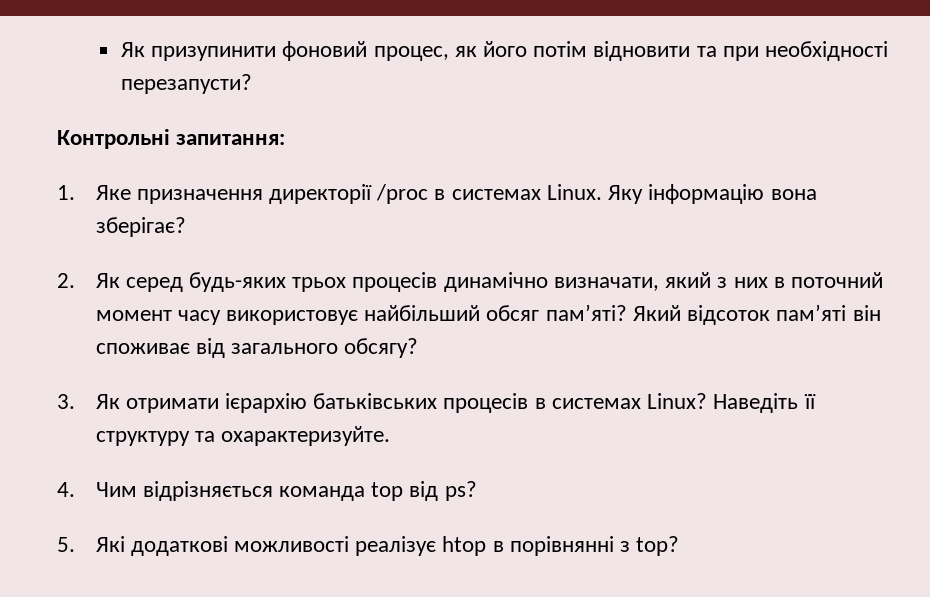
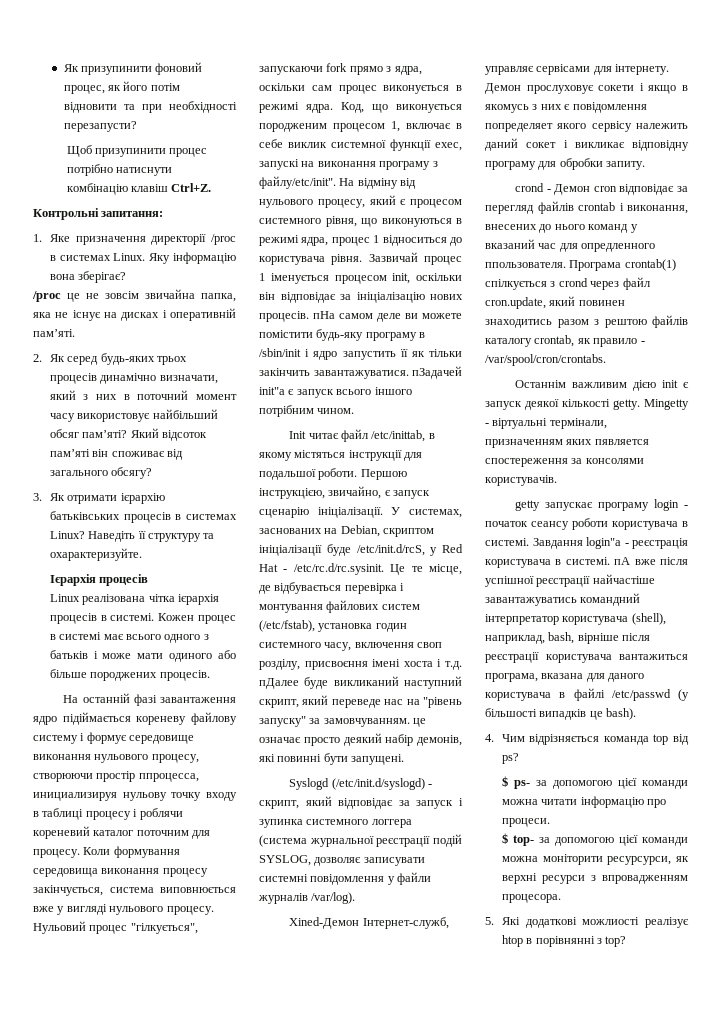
(252, 84) none -> [66,145,208,157] [66,164,172,176] [66,183,212,195] // Щоб призупинити процес потрібно натиснути комбінацію клавіш Ctrl+Z.
(186, 227) none -> [32,289,236,302] [33,308,236,321] [33,329,75,337] // /proc це не зовсім звичайна папка, яка не існує на дисках і оперативній пам’яті.
(391, 436) none -> [49,574,149,586] [49,594,219,605] [49,613,236,624] [49,632,209,643] [49,650,236,662] [49,669,210,681] [63,693,236,706] [33,712,237,725] [33,732,195,744] [33,754,199,763] [33,771,199,782] [33,792,237,801] [33,808,183,820] [33,826,211,839] [33,846,180,858] [33,868,208,877] [33,885,236,896] [33,904,214,915] [33,921,198,934] [259,63,422,75] [259,83,462,94] [259,102,462,113] [259,121,462,132] [259,139,462,151] [259,159,438,170] [259,176,417,189] [259,195,462,208] [259,216,462,227] [259,235,462,246] [259,252,462,265] [259,273,462,284] [259,292,463,303] [259,311,462,322] [259,329,426,341] [259,348,462,360] [259,366,462,379] [259,387,412,398] [259,405,355,417] [289,429,435,442] [259,450,423,461] [259,468,407,480] [259,486,431,499] [259,507,462,518] [259,525,435,537] [259,544,463,556] [259,563,462,575] [259,582,405,594] [259,600,420,613] [259,620,407,632] [259,642,443,651] [259,659,462,670] [259,676,462,689] [259,695,462,708] [259,716,427,727] [259,733,462,746] [259,753,405,765] [289,778,433,790] [259,796,463,809] [259,819,412,828] [259,834,462,847] [259,855,425,866] [259,872,432,885] [258,892,356,904] [289,917,449,929] [485,64,670,75] [485,83,688,94] [485,102,647,113] [485,121,688,132] [485,138,689,151] [485,158,646,170] [515,183,688,195] [485,201,688,214] [485,224,638,233] [485,239,656,252] [485,259,676,271] [485,277,650,290] [485,296,625,309] [485,315,688,328] [485,335,645,347] [485,354,606,366] [515,380,689,391] [485,399,689,410] [485,418,607,429] [485,439,649,448] [485,458,644,467] [485,475,557,486] [515,499,688,511] [485,518,688,530] [485,537,688,549] [485,557,688,568] [485,574,655,587] [485,593,641,606] [485,613,666,625] [485,632,651,644] [485,652,688,663] [485,673,645,682] [485,688,689,701] [485,708,637,720] // Ієрархія процесів // Linux реалізована чітка ієрархія процесів в системі. Кожен процес в системі має всього одного з батьків і може мати одиного або більше породжених процесів. // На останній фазі завантаження ядро підіймається кореневу файлову систему і формує середовище виконання нульового процесу, створюючи простір ппроцесса, инициализируя нульову точку входу в таблиці процесу і роблячи кореневий каталог поточним для процесу. Коли формування середовища виконання процесу закінчується, система виповнюється вже у вигляді нульового процесу. Нульовий процес "гілкується", запускаючи fork прямо з ядра, оскільки сам процес виконується в режимі ядра. Код, що виконується породженим процесом 1, включає в себе виклик системної функції exec, запускі на виконання програму з файлу/etc/init". На відміну від нульового процесу, який є процесом системного рівня, що виконуються в режимі ядра, процес 1 відноситься до користувача рівня. Зазвичай процес 1 іменується процесом init, оскільки він відповідає за ініціалізацію нових процесів. пНа самом деле ви можете помістити будь-яку програму в /sbin/init і ядро запустить її як тільки закінчить завантажуватися. пЗадачей init"а є запуск всього іншого потрібним чином. // Init читає файл /etc/inittab, в якому містяться інструкції для подальшої роботи. Першою інструкцією, звичайно, є запуск сценарію ініціалізації. У системах, заснованих на Debian, скриптом ініціалізації буде /etc/init.d/rcS, у Red Hat - /etc/rc.d/rc.sysinit. Це те місце, де відбувається перевірка і монтування файлових систем (/etc/fstab), установка годин системного часу, включення своп розділу, присвоєння імені хоста і т.д. пДалее буде викликаний наступний скрипт, який переведе нас на "рівень запуску" за замовчуванням. це означає просто деякий набір демонів, які повинні бути запущені. // Syslogd (/etc/init.d/syslogd) - скрипт, який відповідає за запуск і зупинка системного логгера (система журнальної реєстрації подій SYSLOG, дозволяє записувати системні повідомлення у файли журналів /var/log). // Xined-Демон Інтернет-служб, управляє сервісами для інтернету. Демон прослуховує сокети і якщо в якомусь з них є повідомлення попределяет якого сервісу належить даний сокет і викликає відповідну програму для обробки запиту. // crond - Демон cron відповідає за перегляд файлів crontab і виконання, внесених до нього команд у вказаний час для опредленного ппользователя. Програма crontab(1) спілкується з crond через файл cron.update, який повинен знаходитись разом з рештою файлів каталогу crontab, як правило - /var/spool/cron/crontabs. // Останнім важливим дією init є запуск деякої кількості getty. Mingetty - віртуальні термінали, призначенням яких пявляется спостереження за консолями користувачів. // getty запускає програму login - початок сеансу роботи користувача в системі. Завдання login"а - реєстрація користувача в системі. пА вже після успішної реєстрації найчастіше завантажуватись командний інтерпретатор користувача (shell), наприклад, bash, вірніше після реєстрації користувача вантажиться програма, вказана для даного користувача в файлі /etc/passwd (у більшості випадків це bash).
(477, 491) none -> [501,776,688,789] [501,796,666,808] [501,818,550,827] [501,833,688,846] [501,854,689,865] [501,873,688,884] [501,894,561,903] // $ ps- за допомогою цієї команди можна читати інформацію про процеси. // $ top- за допомогою цієї команди можна моніторити ресурсурси, як верхні ресурси з впровадженням процесора.
[234,536,350,552] можливості -> [582,917,640,925] можлиості

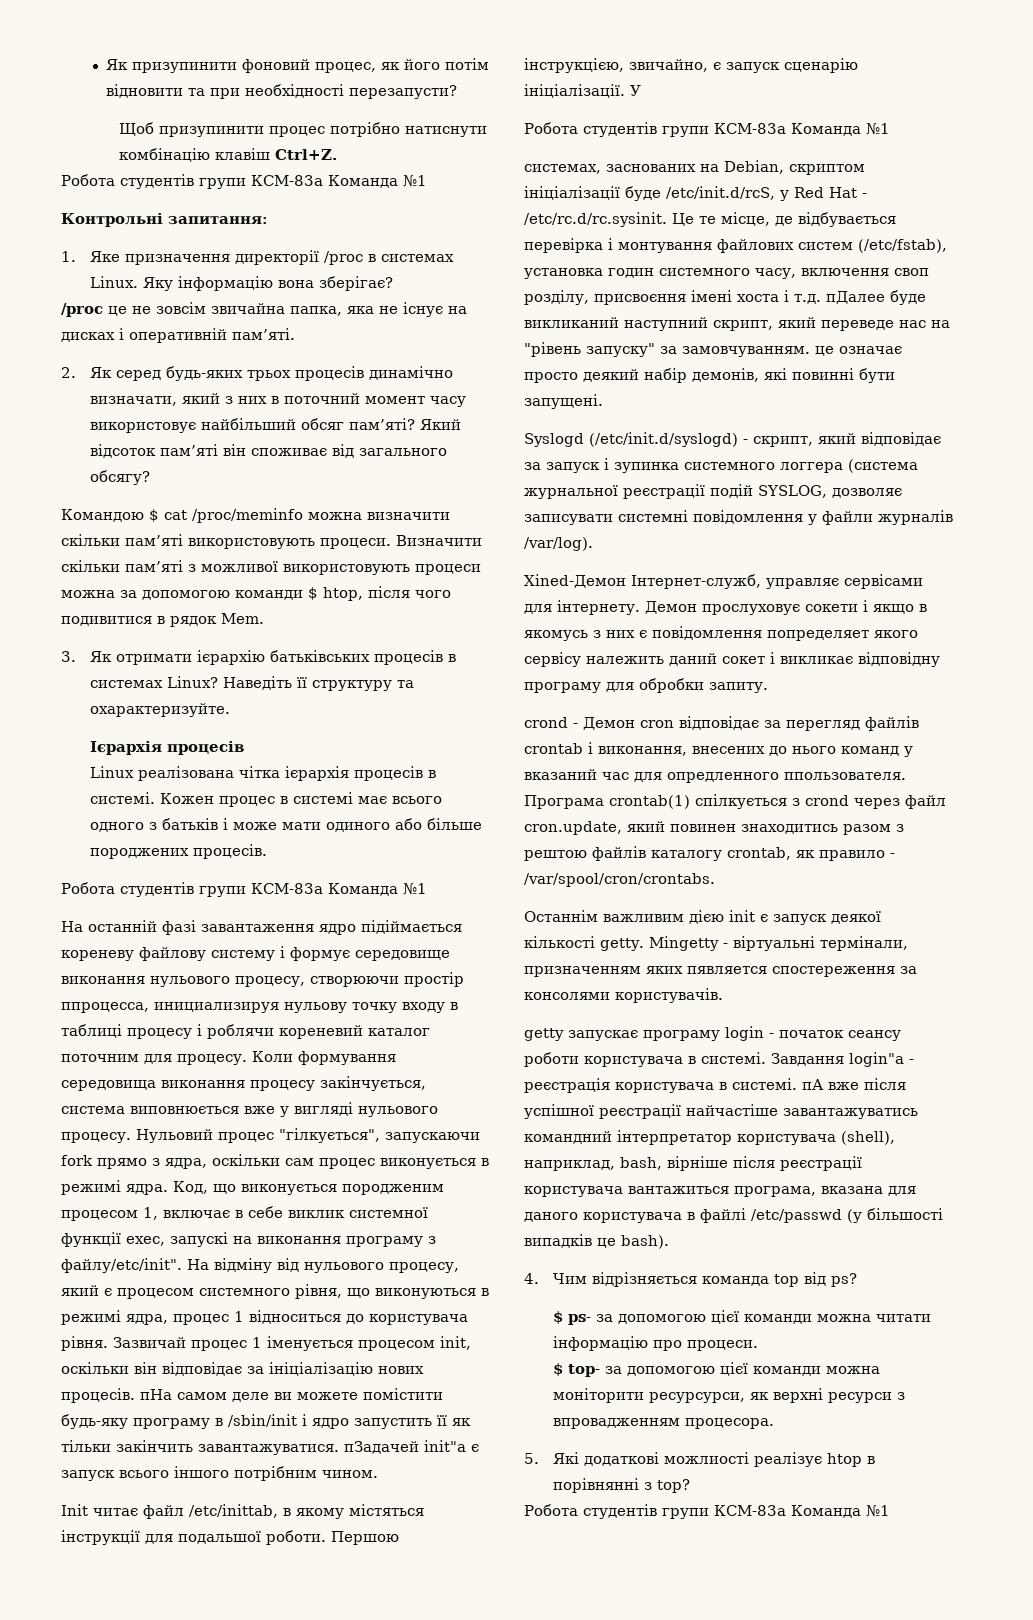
(212, 187) none -> [61,174,427,189] // Робота студентів групи КСМ-83а Команда №1
(153, 473) none -> [61,508,450,523] [61,534,482,549] [61,560,481,575] [61,586,451,601] [61,613,264,627] // Командою $ cat /proc/meminfo можна визначити скільки пам’яті використовують процеси. Визначити скільки пам’яті з можливої використовують процеси можна за допомогою команди $ htop, після чого подивитися в рядок Mem.
(210, 675) none -> [61,882,427,897] // Робота студентів групи КСМ-83а Команда №1
(401, 511) none -> [524,122,890,137] // Робота студентів групи КСМ-83а Команда №1 //
(627, 941) none -> [524,1504,890,1519] // Робота студентів групи КСМ-83а Команда №1

